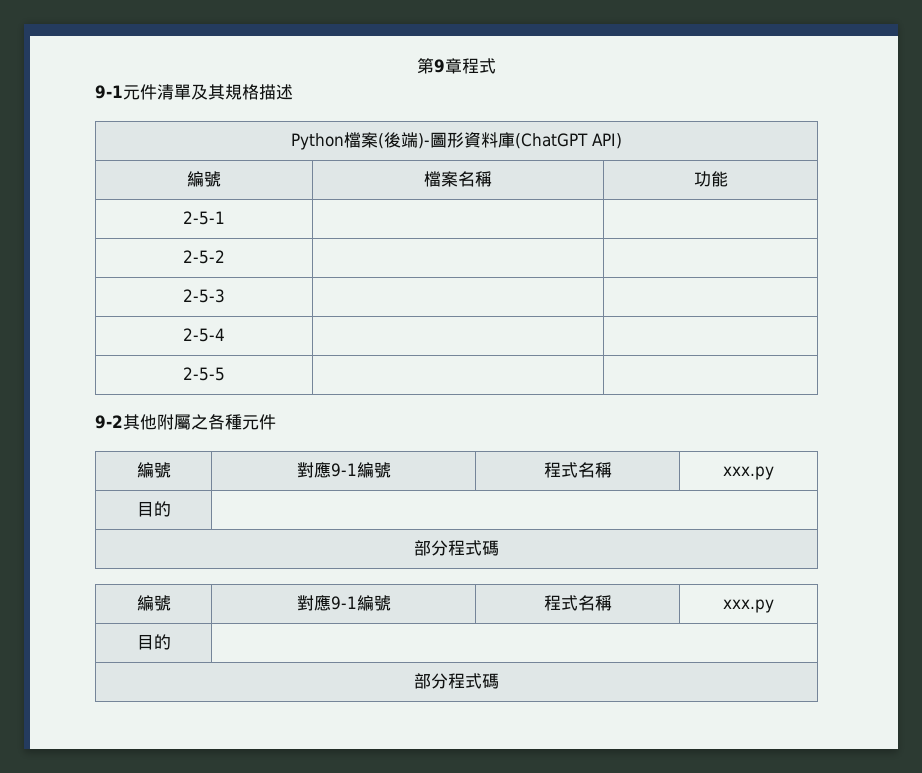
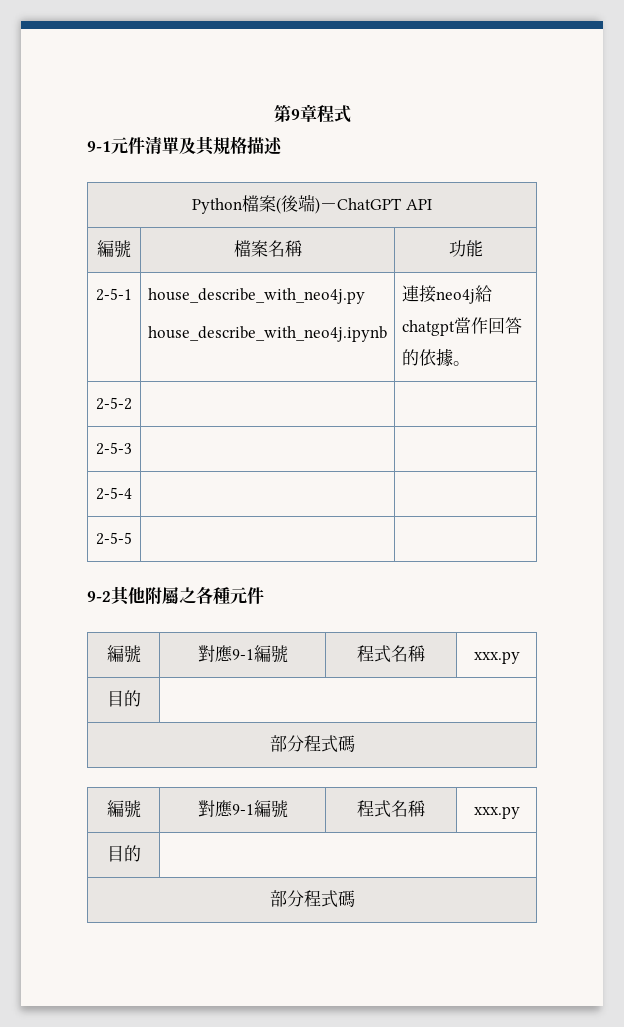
[418,132,622,149] )-圖形資料庫(ChatGPT API) -> [315,197,432,214] )－ChatGPT API
(225, 218) | -> [147,288,365,304] [147,326,387,342] [401,285,492,304] [401,317,522,336] [401,348,470,366] house_describe_with_neo4j.py // house_describe_with_neo4j.ipynb | 連接neo4j給chatgpt當作回答的依據。

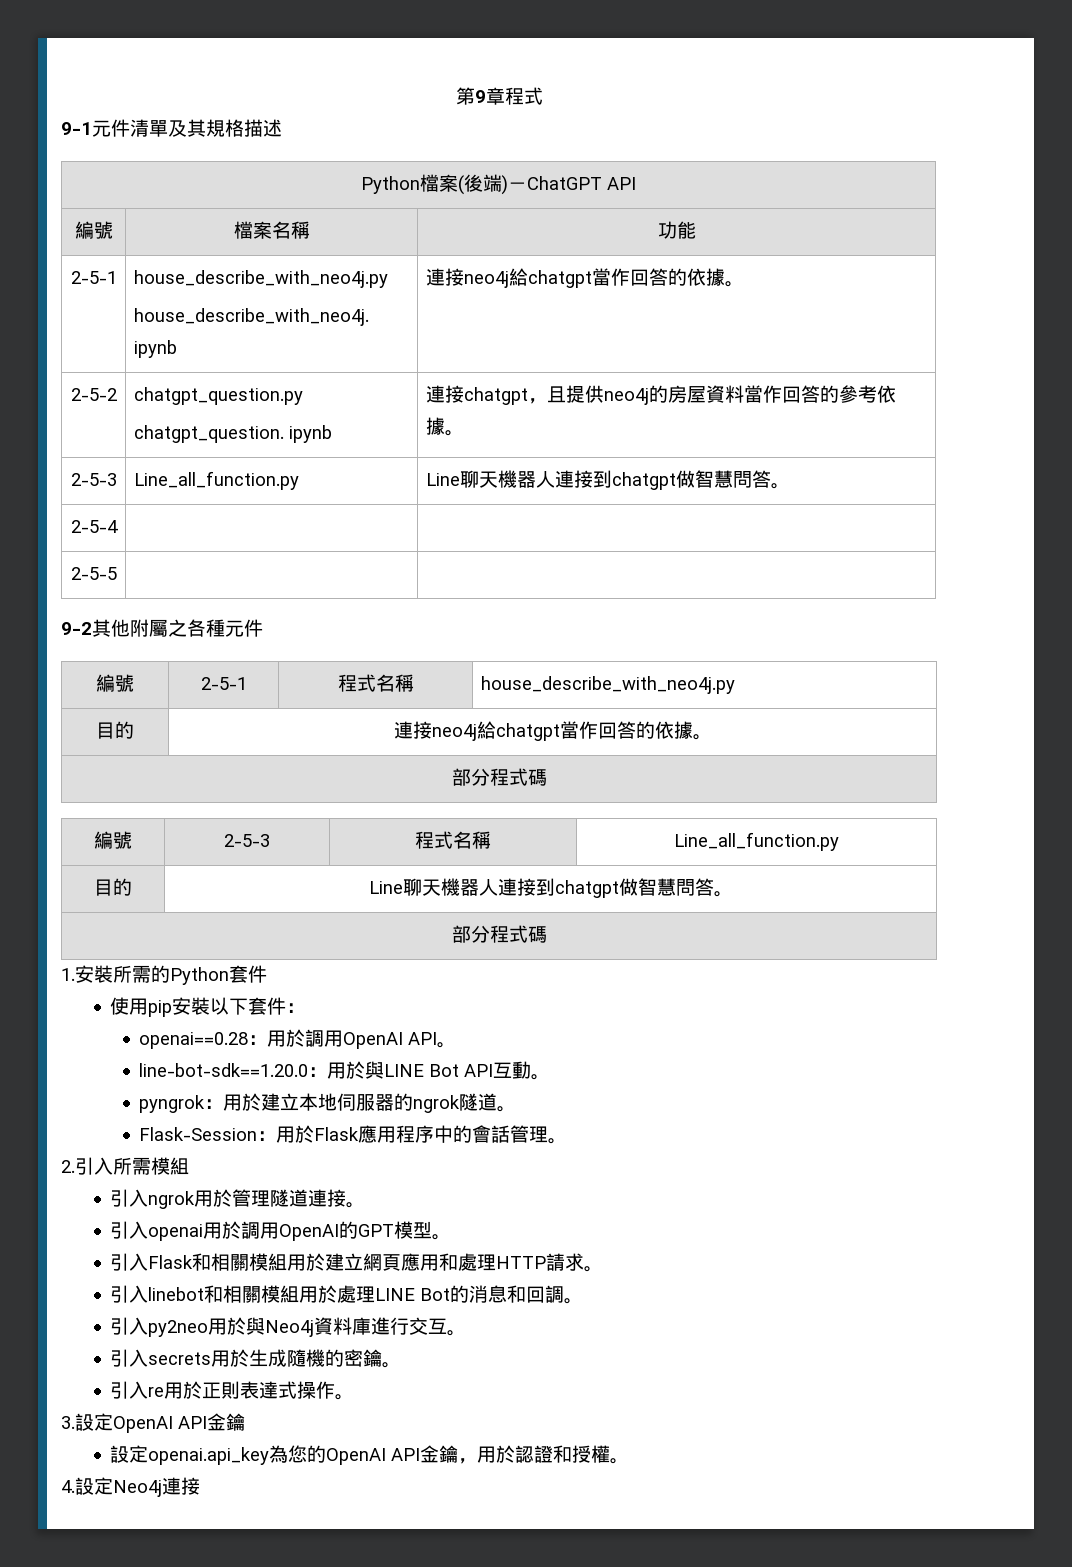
[96,442,132,455] | // 2-5-3 | | -> [133,387,303,405] [133,425,332,443] [425,385,896,405] [425,417,464,436] [70,473,117,486] [133,471,299,490] [425,470,790,490] chatgpt_question.py // chatgpt_question. ipynb | 連接chatgpt，且提供neo4j的房屋資料當作回答的參考依據。 // 2-5-3 | Line_all_function.py | Line聊天機器人連接到chatgpt做智慧問答。
[197,645,288,663] [357,645,426,663] [473,651,520,664] [106,690,141,707] 對應9-1編號 | 程式名稱 | xxx.py // 目的 | -> [200,677,247,690] [337,674,414,692] [480,676,735,694] [96,721,134,739] [393,721,712,741] 2-5-1 | 程式名稱 | house_describe_with_neo4j.py // 目的 | 連接neo4j給chatgpt當作回答的依據。
[197,800,288,818] [357,800,426,818] [473,806,520,819] [106,845,141,862] [269,890,355,908] 對應9-1編號 | 程式名稱 | xxx.py // 目的 | // 部分程式碼 -> [224,834,270,847] [415,831,491,849] [674,832,839,851] [94,878,132,896] [368,878,733,898] [451,925,547,943] [61,965,267,985] [110,997,306,1017] [139,1029,457,1049] [139,1061,551,1080] [139,1093,517,1113] [139,1125,568,1144] [61,1157,189,1175] [110,1189,366,1209] [110,1221,452,1241] [110,1253,604,1272] [110,1285,584,1304] [110,1317,467,1337] [110,1349,402,1368] [110,1381,355,1400] [61,1413,245,1433] [110,1445,630,1465] [61,1477,200,1497] 2-5-3 | 程式名稱 | Line_all_function.py // 目的 | Line聊天機器人連接到chatgpt做智慧問答。 // 部分程式碼 // 1.安裝所需的Python套件 // 使用pip安裝以下套件： // openai==0.28：用於調用OpenAI API。 // line-bot-sdk==1.20.0：用於與LINE Bot API互動。 // pyngrok：用於建立本地伺服器的ngrok隧道。 // Flask-Session：用於Flask應用程序中的會話管理。 // 2.引入所需模組 // 引入ngrok用於管理隧道連接。 // 引入openai用於調用OpenAI的GPT模型。 // 引入Flask和相關模組用於建立網頁應用和處理HTTP請求。 // 引入linebot和相關模組用於處理LINE Bot的消息和回調。 // 引入py2neo用於與Neo4j資料庫進行交互。 // 引入secrets用於生成隨機的密鑰。 // 引入re用於正則表達式操作。 // 3.設定OpenAI API金鑰 // 設定openai.api_key為您的OpenAI API金鑰，用於認證和授權。 // 4.設定Neo4j連接

